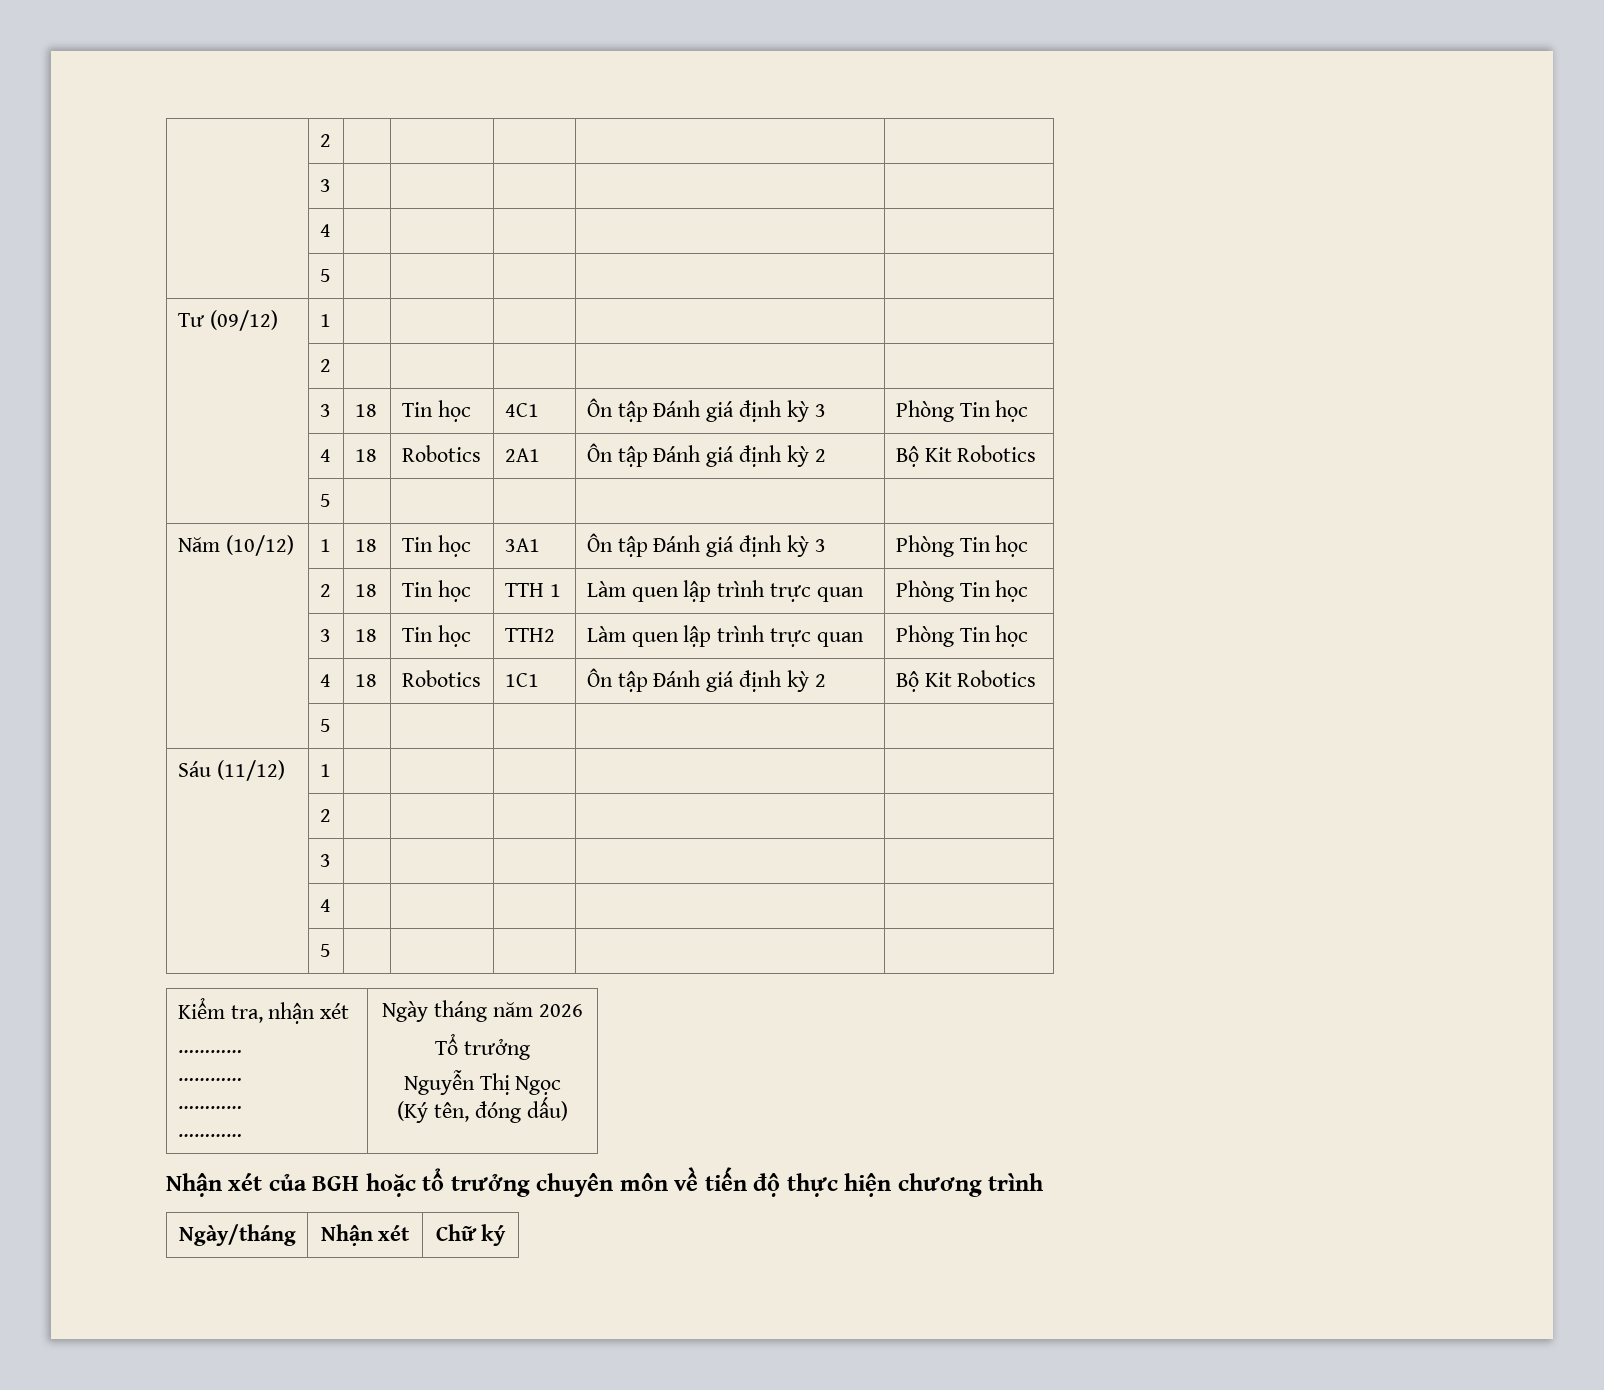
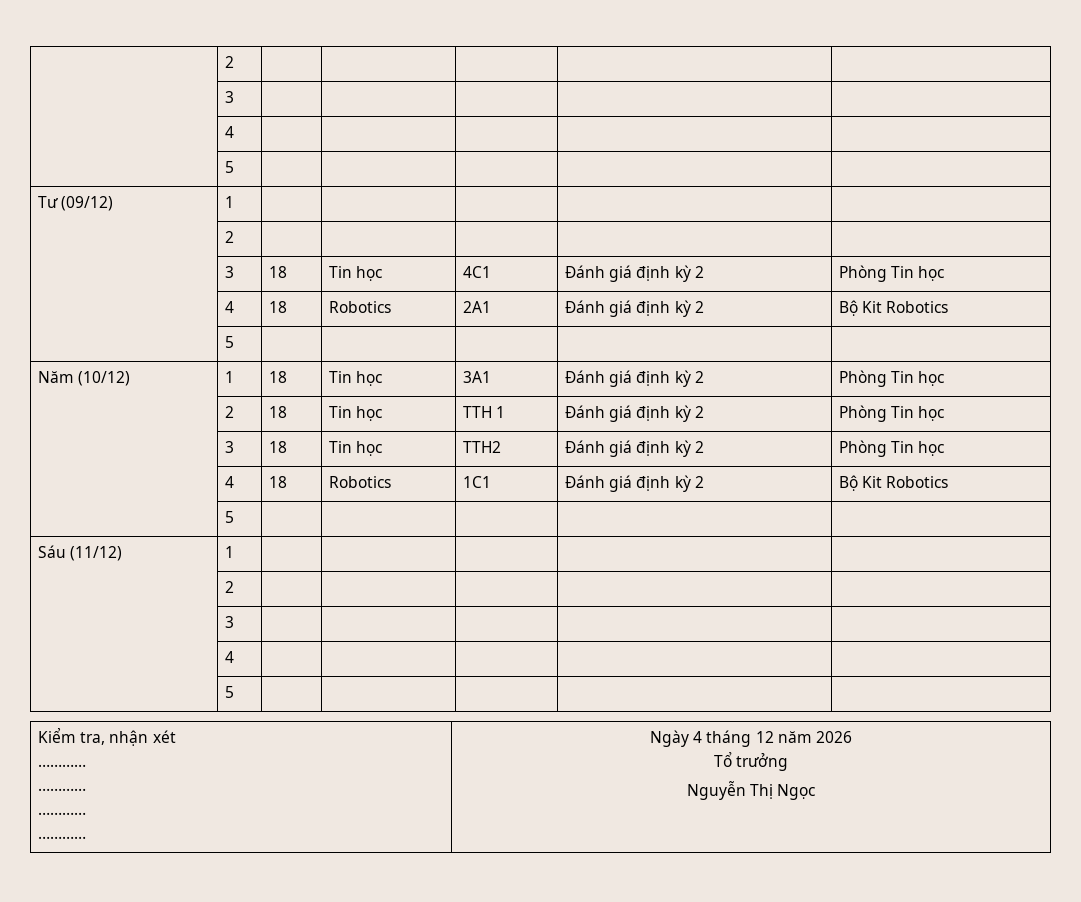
[586,398,826,422] Ôn tập Đánh giá định kỳ 3 -> [564,265,704,282] Đánh giá định kỳ 2
[586,443,648,467] Ôn tập -> (491, 307) none
[586,533,826,557] Ôn tập Đánh giá định kỳ 3 -> [564,370,704,387] Đánh giá định kỳ 2
[586,580,864,602] Làm quen lập trình trực quan -> [564,405,704,422] Đánh giá định kỳ 2
[586,625,864,647] Làm quen lập trình trực quan -> [564,440,704,457] Đánh giá định kỳ 2
[586,668,648,692] Ôn tập -> (491, 482) none
[434,1000,488,1022] tháng -> [693,730,774,747] 4 tháng 12
[397,1097,568,1123] [166,1167,1044,1197] [178,1224,296,1246] [320,1224,411,1246] [435,1224,507,1246] // (Ký tên, đóng dấu) // Nhận xét của BGH hoặc tổ trưởng chuyên môn về tiến độ thực hiện chương trình // Ngày/tháng | Nhận xét | Chữ ký -> (816, 792) none

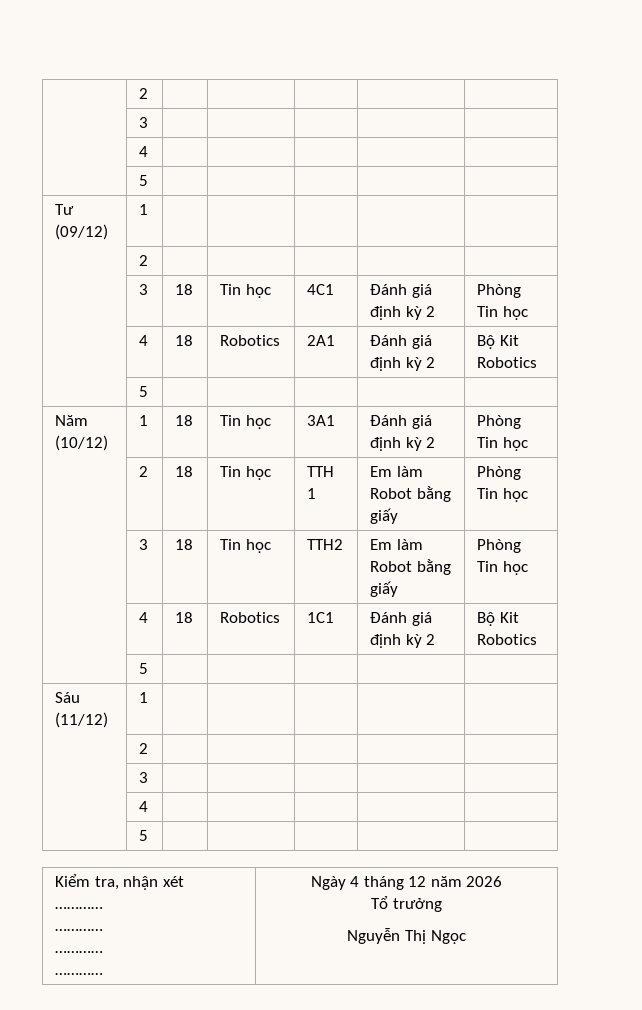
[564,405,704,422] Đánh giá định kỳ 2 -> [369,466,423,477] [369,486,451,502] [369,508,398,524] Em làm Robot bằng giấy
[564,440,704,457] Đánh giá định kỳ 2 -> [369,539,423,550] [369,559,451,575] [369,581,398,597] Em làm Robot bằng giấy

